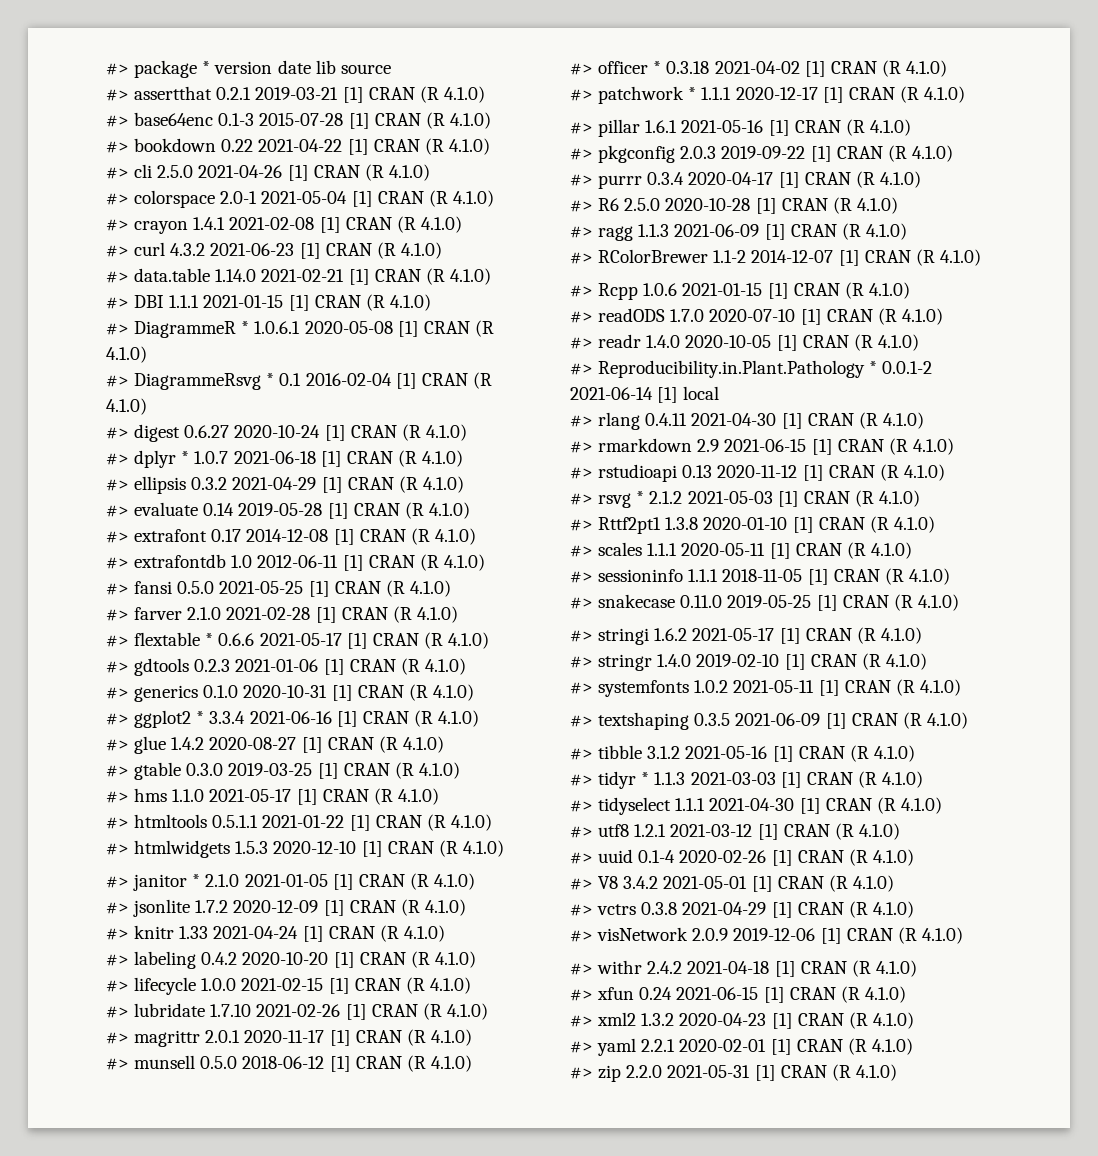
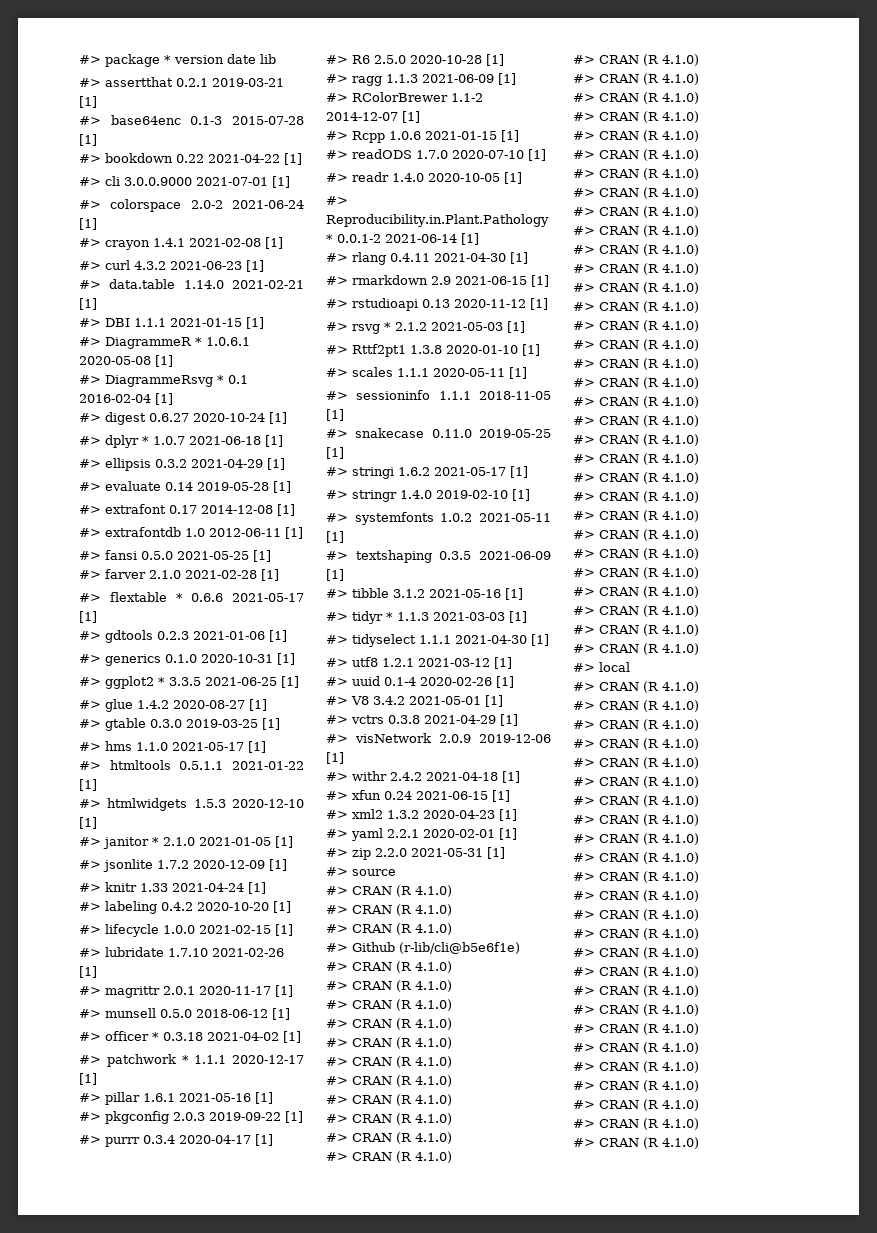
[340,64,391,74] source -> (276, 59) none
[368,86,485,103] CRAN (R 4.1.0) -> (97, 102) none
[374,112,491,129] CRAN (R 4.1.0) -> (97, 140) none
[373,138,490,155] CRAN (R 4.1.0) -> (302, 159) none
[157,164,430,181] 2.5.0 2021-04-26 [1] CRAN (R 4.1.0) -> [124,176,290,188] 3.0.0.9000 2021-07-01 [1]
[220,190,494,207] 2.0-1 2021-05-04 [1] CRAN (R 4.1.0) -> [190,200,304,209] [79,218,97,230] 2.0-2 2021-06-24 [1]
[345,216,462,233] CRAN (R 4.1.0) -> (283, 243) none
[325,242,442,259] CRAN (R 4.1.0) -> (264, 266) none
[374,268,491,285] CRAN (R 4.1.0) -> (97, 304) none
[314,294,431,311] CRAN (R 4.1.0) -> (264, 323) none
[423,320,494,337] [106,346,147,363] CRAN (R 4.1.0) -> (173, 361) none
[421,372,492,389] [106,398,147,415] CRAN (R 4.1.0) -> (173, 399) none
[350,424,467,441] CRAN (R 4.1.0) -> (287, 418) none
[346,450,464,467] CRAN (R 4.1.0) -> (283, 441) none
[347,476,464,493] CRAN (R 4.1.0) -> (285, 464) none
[353,502,470,519] CRAN (R 4.1.0) -> (291, 487) none
[359,528,476,545] CRAN (R 4.1.0) -> (295, 510) none
[368,554,485,571] CRAN (R 4.1.0) -> (303, 533) none
[334,580,451,597] CRAN (R 4.1.0) -> (271, 556) none
[341,606,458,623] CRAN (R 4.1.0) -> (279, 575) none
[372,632,490,649] CRAN (R 4.1.0) -> (97, 617) none
[349,658,466,675] CRAN (R 4.1.0) -> (287, 636) none
[357,684,474,701] CRAN (R 4.1.0) -> (295, 659) none
[209,710,480,727] 3.3.4 2021-06-16 [1] CRAN (R 4.1.0) -> [169,676,299,688] 3.3.5 2021-06-25 [1]
[327,736,444,753] CRAN (R 4.1.0) -> (267, 705) none
[343,762,460,779] CRAN (R 4.1.0) -> (280, 724) none
[322,788,439,805] CRAN (R 4.1.0) -> (266, 747) none
[375,814,492,831] CRAN (R 4.1.0) -> (97, 785) none
[387,840,504,857] CRAN (R 4.1.0) -> (97, 823) none
[358,873,476,890] CRAN (R 4.1.0) -> (293, 842) none
[349,899,466,916] CRAN (R 4.1.0) -> (287, 865) none
[328,925,445,942] CRAN (R 4.1.0) -> (266, 888) none
[359,951,476,968] CRAN (R 4.1.0) -> (291, 907) none
[354,977,471,994] CRAN (R 4.1.0) -> (293, 930) none
[371,1003,488,1020] CRAN (R 4.1.0) -> (97, 972) none
[355,1029,472,1046] CRAN (R 4.1.0) -> (293, 991) none
[355,1055,472,1072] CRAN (R 4.1.0) -> (290, 1014) none
[830,60,948,77] CRAN (R 4.1.0) -> (301, 1037) none
[848,86,966,103] CRAN (R 4.1.0) -> (97, 1079) none
[794,119,911,136] CRAN (R 4.1.0) -> (273, 1098) none
[836,145,953,162] CRAN (R 4.1.0) -> (303, 1117) none
[804,171,921,188] CRAN (R 4.1.0) -> (273, 1140) none
[781,197,898,214] CRAN (R 4.1.0) -> (504, 60) none
[790,223,907,240] CRAN (R 4.1.0) -> (516, 79) none
[864,249,981,266] CRAN (R 4.1.0) -> (420, 117) none
[793,282,910,299] CRAN (R 4.1.0) -> (519, 136) none
[826,308,943,325] CRAN (R 4.1.0) -> (546, 155) none
[802,334,919,351] CRAN (R 4.1.0) -> (522, 178) none
[683,386,720,400] local -> (479, 239) none
[807,412,924,429] CRAN (R 4.1.0) -> (528, 258) none
[837,438,954,455] CRAN (R 4.1.0) -> (549, 281) none
[828,464,945,481] CRAN (R 4.1.0) -> (548, 304) none
[803,490,921,507] CRAN (R 4.1.0) -> (525, 327) none
[818,516,935,533] CRAN (R 4.1.0) -> (540, 350) none
[795,542,912,559] CRAN (R 4.1.0) -> (527, 373) none
[833,568,950,585] CRAN (R 4.1.0) -> (344, 415) none
[842,594,959,611] CRAN (R 4.1.0) -> (344, 453) none
[805,627,922,644] CRAN (R 4.1.0) -> (528, 472) none
[810,653,927,670] CRAN (R 4.1.0) -> (530, 495) none
[844,679,961,696] CRAN (R 4.1.0) -> (344, 537) none
[851,712,968,729] CRAN (R 4.1.0) -> (344, 575) none
[798,745,915,762] CRAN (R 4.1.0) -> (523, 594) none
[806,771,924,788] CRAN (R 4.1.0) -> (527, 617) none
[825,797,942,814] CRAN (R 4.1.0) -> (549, 640) none
[783,823,900,840] CRAN (R 4.1.0) -> (512, 663) none
[797,849,914,866] CRAN (R 4.1.0) -> (514, 682) none
[777,875,894,892] CRAN (R 4.1.0) -> (503, 701) none
[797,901,914,918] CRAN (R 4.1.0) -> (518, 720) none
[846,927,963,944] CRAN (R 4.1.0) -> (344, 758) none
[800,960,917,977] CRAN (R 4.1.0) -> (520, 777) none
[789,986,906,1003] CRAN (R 4.1.0) -> (510, 796) none
[797,1012,914,1029] CRAN (R 4.1.0) -> (517, 815) none
[796,1038,913,1055] CRAN (R 4.1.0) -> (517, 834) none
[780,1064,897,1081] CRAN (R 4.1.0) -> [326,867,396,876] [326,885,452,897] [326,904,452,916] [326,923,452,935] [326,942,520,954] [326,961,452,973] [326,980,452,992] [326,999,452,1011] [326,1018,452,1030] [326,1037,452,1049] [326,1056,452,1068] [326,1075,452,1087] [326,1094,452,1106] [326,1113,452,1125] [326,1132,452,1144] [326,1151,452,1163] [573,54,699,66] [573,73,699,85] [573,92,699,104] [573,111,699,123] [573,130,699,142] [573,149,699,161] [573,168,699,180] [573,187,699,199] [573,206,699,218] [573,225,699,237] [573,244,699,256] [573,263,699,275] [573,282,699,294] [573,301,699,313] [573,320,699,332] [573,339,699,351] [573,358,699,370] [573,377,699,389] [573,396,699,408] [573,415,699,427] [573,434,699,446] [573,453,699,465] [573,472,699,484] [573,491,699,503] [573,510,699,522] [573,529,699,541] [573,548,699,560] [573,567,699,579] [573,586,699,598] [573,605,699,617] [573,624,699,636] [573,643,699,655] [573,662,630,672] [573,681,699,693] [573,700,699,712] [573,719,699,731] [573,738,699,750] [573,757,699,769] [573,776,699,788] [573,795,699,807] [573,814,699,826] [573,833,699,845] [573,852,699,864] [573,871,699,883] [573,890,699,902] [573,909,699,921] [573,928,699,940] [573,947,699,959] [573,966,699,978] [573,985,699,997] [573,1004,699,1016] [573,1023,699,1035] [573,1042,699,1054] [573,1061,699,1073] [573,1080,699,1092] [573,1099,699,1111] [573,1118,699,1130] [573,1137,699,1149] // #> source // #> CRAN (R 4.1.0) // #> CRAN (R 4.1.0) // #> CRAN (R 4.1.0) // #> Github (r-lib/cli@b5e6f1e) // #> CRAN (R 4.1.0) // #> CRAN (R 4.1.0) // #> CRAN (R 4.1.0) // #> CRAN (R 4.1.0) // #> CRAN (R 4.1.0) // #> CRAN (R 4.1.0) // #> CRAN (R 4.1.0) // #> CRAN (R 4.1.0) // #> CRAN (R 4.1.0) // #> CRAN (R 4.1.0) // #> CRAN (R 4.1.0) // #> CRAN (R 4.1.0) // #> CRAN (R 4.1.0) // #> CRAN (R 4.1.0) // #> CRAN (R 4.1.0) // #> CRAN (R 4.1.0) // #> CRAN (R 4.1.0) // #> CRAN (R 4.1.0) // #> CRAN (R 4.1.0) // #> CRAN (R 4.1.0) // #> CRAN (R 4.1.0) // #> CRAN (R 4.1.0) // #> CRAN (R 4.1.0) // #> CRAN (R 4.1.0) // #> CRAN (R 4.1.0) // #> CRAN (R 4.1.0) // #> CRAN (R 4.1.0) // #> CRAN (R 4.1.0) // #> CRAN (R 4.1.0) // #> CRAN (R 4.1.0) // #> CRAN (R 4.1.0) // #> CRAN (R 4.1.0) // #> CRAN (R 4.1.0) // #> CRAN (R 4.1.0) // #> CRAN (R 4.1.0) // #> CRAN (R 4.1.0) // #> CRAN (R 4.1.0) // #> CRAN (R 4.1.0) // #> CRAN (R 4.1.0) // #> CRAN (R 4.1.0) // #> CRAN (R 4.1.0) // #> CRAN (R 4.1.0) // #> CRAN (R 4.1.0) // #> local // #> CRAN (R 4.1.0) // #> CRAN (R 4.1.0) // #> CRAN (R 4.1.0) // #> CRAN (R 4.1.0) // #> CRAN (R 4.1.0) // #> CRAN (R 4.1.0) // #> CRAN (R 4.1.0) // #> CRAN (R 4.1.0) // #> CRAN (R 4.1.0) // #> CRAN (R 4.1.0) // #> CRAN (R 4.1.0) // #> CRAN (R 4.1.0) // #> CRAN (R 4.1.0) // #> CRAN (R 4.1.0) // #> CRAN (R 4.1.0) // #> CRAN (R 4.1.0) // #> CRAN (R 4.1.0) // #> CRAN (R 4.1.0) // #> CRAN (R 4.1.0) // #> CRAN (R 4.1.0) // #> CRAN (R 4.1.0) // #> CRAN (R 4.1.0) // #> CRAN (R 4.1.0) // #> CRAN (R 4.1.0) // #> CRAN (R 4.1.0)

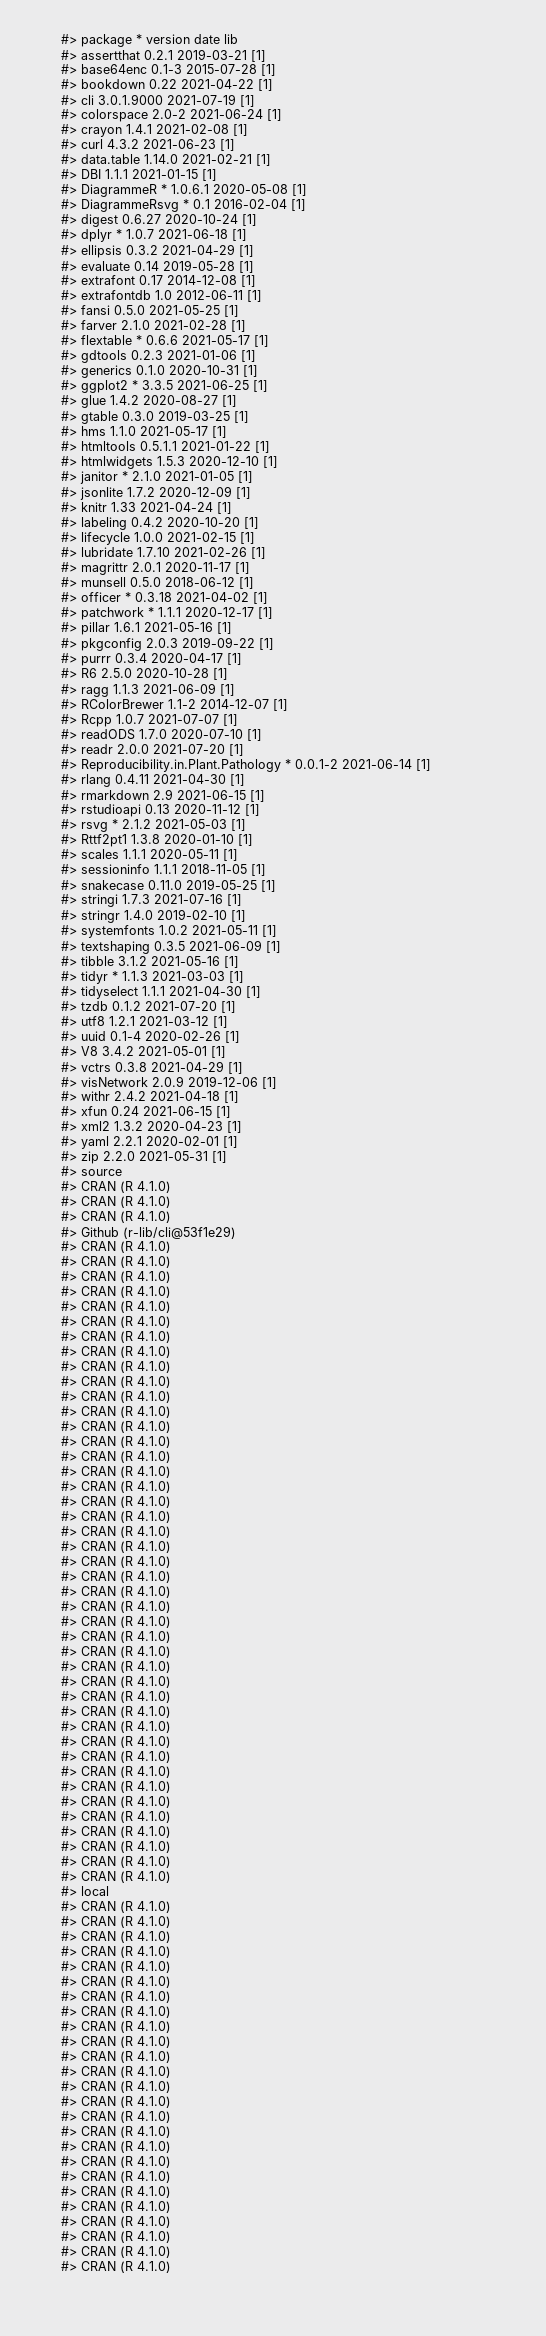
[124,177,268,186] 3.0.0.9000 2021-07-01 -> [98,94,236,105] 3.0.1.9000 2021-07-19
[389,131,497,140] 1.0.6 2021-01-15 -> [116,714,219,724] 1.0.7 2021-07-07
[392,173,500,182] 1.4.0 2020-10-05 -> [117,744,225,754] 2.0.0 2021-07-20
[398,467,506,476] 1.6.2 2021-05-17 -> [122,894,223,904] 1.7.3 2021-07-16
(549, 640) none -> [61,1001,236,1013] // #> tzdb 0.1.2 2021-07-20 [1]
[399,942,520,954] (r-lib/cli@b5e6f1e) -> [123,1226,236,1239] (r-lib/cli@53f1e29)

